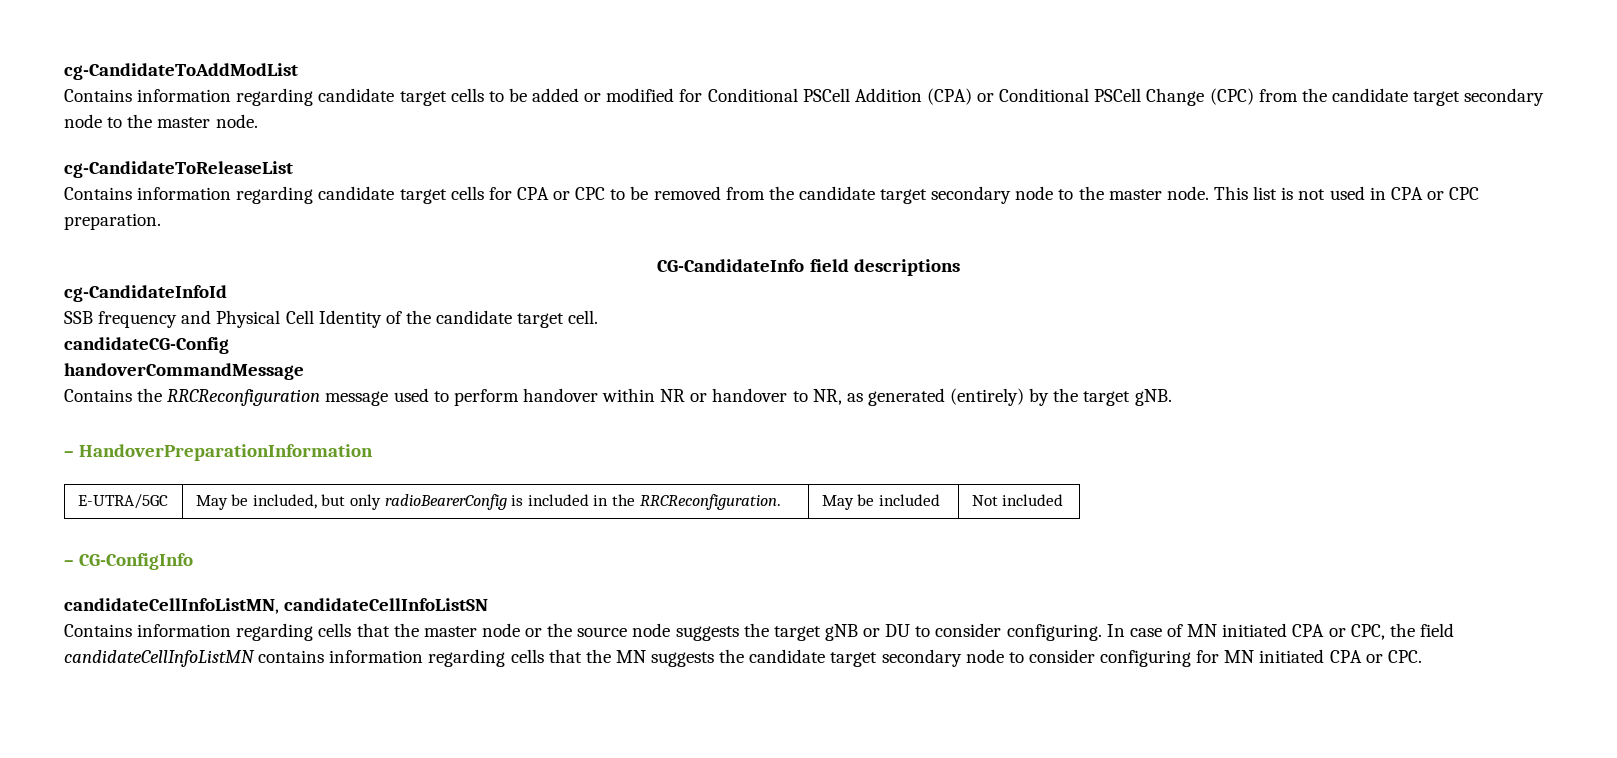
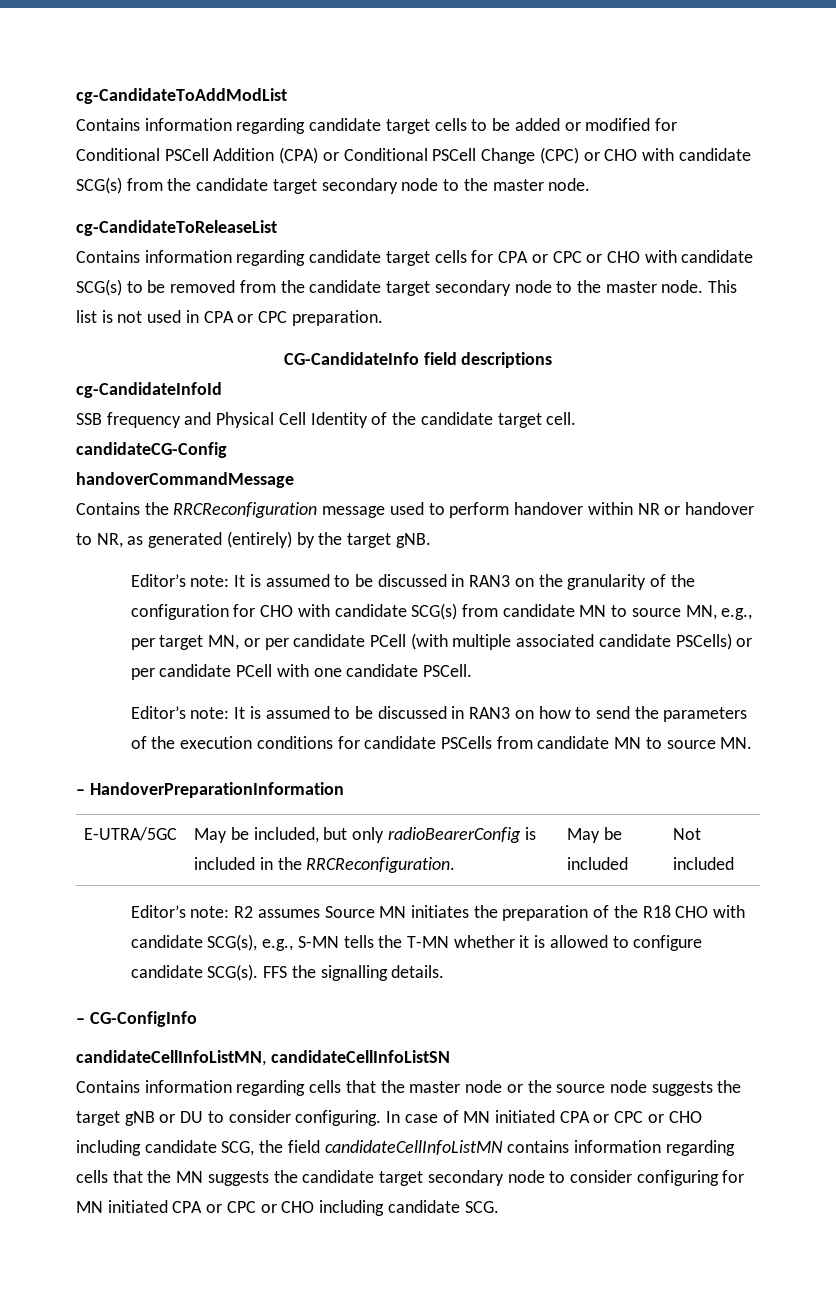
(1254, 96) none -> [583,148,751,161] [76,177,122,194] or CHO with candidate SCG(s)
(606, 193) none -> [586,250,754,263] [76,279,122,296] or CHO with candidate SCG(s)
(1172, 397) none -> [130,574,695,590] [130,603,753,620] [130,633,753,650] [130,664,472,680] [130,706,748,722] [130,736,753,749] // Editor’s note: It is assumed to be discussed in RAN3 on the granularity of the configuration for CHO with candidate SCG(s) from candidate MN to source MN, e.g., per target MN, or per candidate PCell (with multiple associated candidate PSCells) or per candidate PCell with one candidate PSCell. // Editor’s note: It is assumed to be discussed in RAN3 on how to send the parameters of the execution conditions for candidate PSCells from candidate MN to source MN.
(1064, 500) none -> [130,905,746,921] [130,934,703,951] [130,964,445,981] // Editor’s note: R2 assumes Source MN initiates the preparation of the R18 CHO with candidate SCG(s), e.g., S-MN tells the T-MN whether it is allowed to configure candidate SCG(s). FFS the signalling details.
[1350,624,1385,640] CPC, -> [614,1111,702,1123] [76,1140,255,1156] CPC or CHO including candidate SCG,
[1387,650,1422,663] CPC. -> [226,1200,499,1216] CPC or CHO including candidate SCG.

